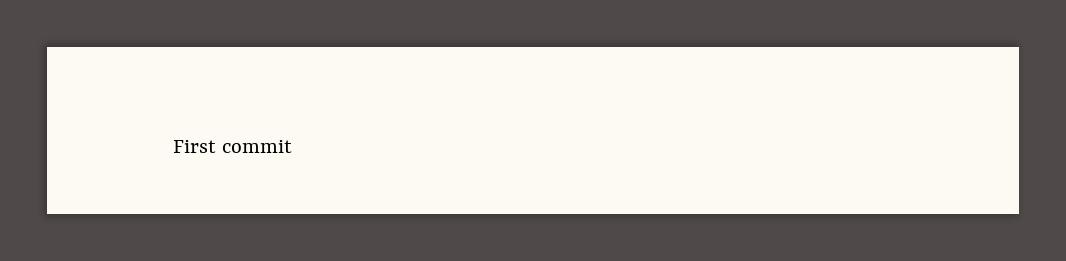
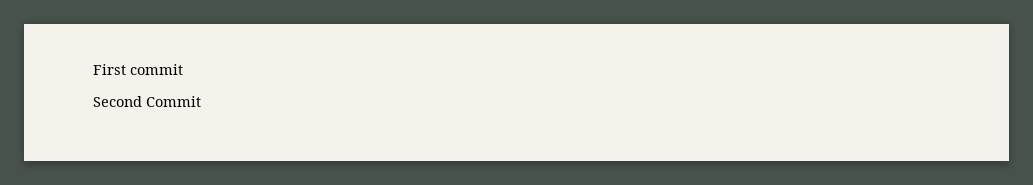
(293, 146) none -> [93,96,201,107] // Second Commit

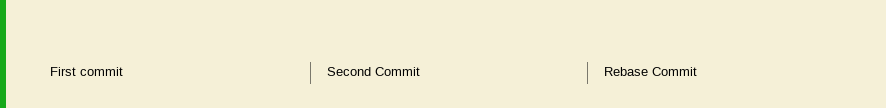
(201, 101) none -> [604,67,697,76] // Rebase Commit

